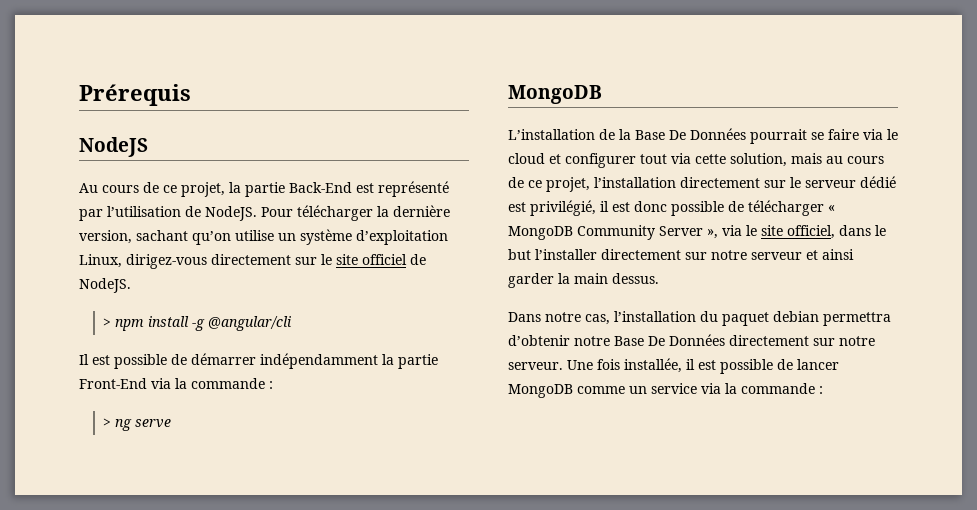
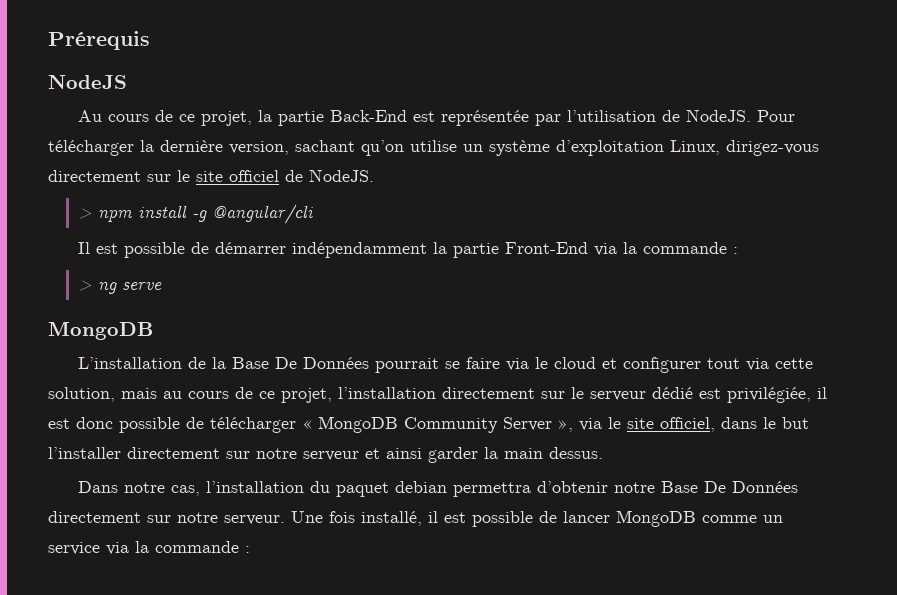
[378,181,449,197] représenté -> [441,110,530,126] représentée
[530,200,596,216] privilégié, -> [727,387,811,403] privilégiée,
[624,358,682,373] installée, -> [361,511,422,526] installé,

